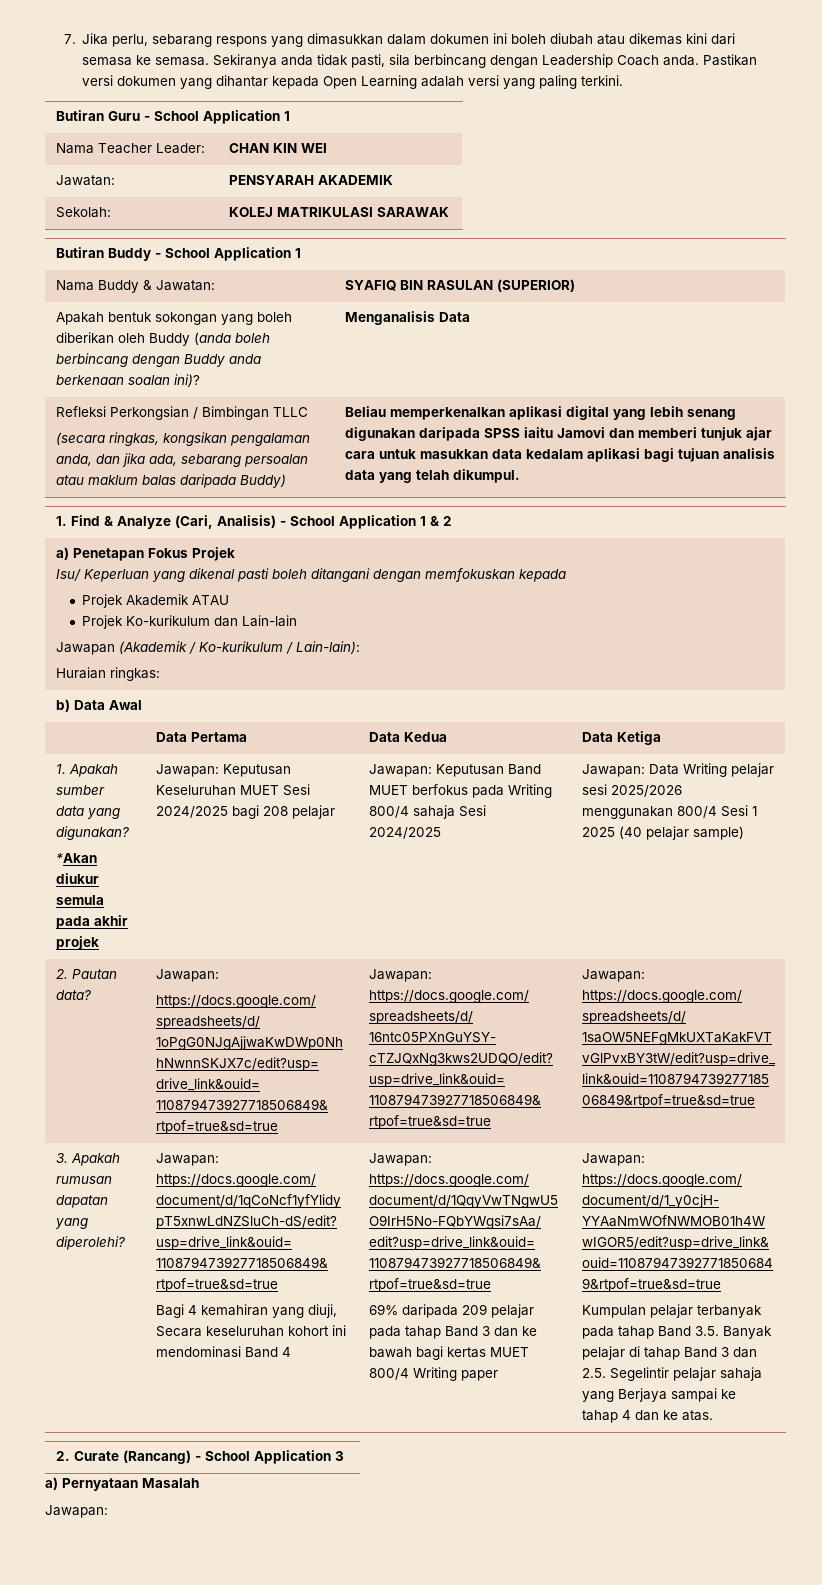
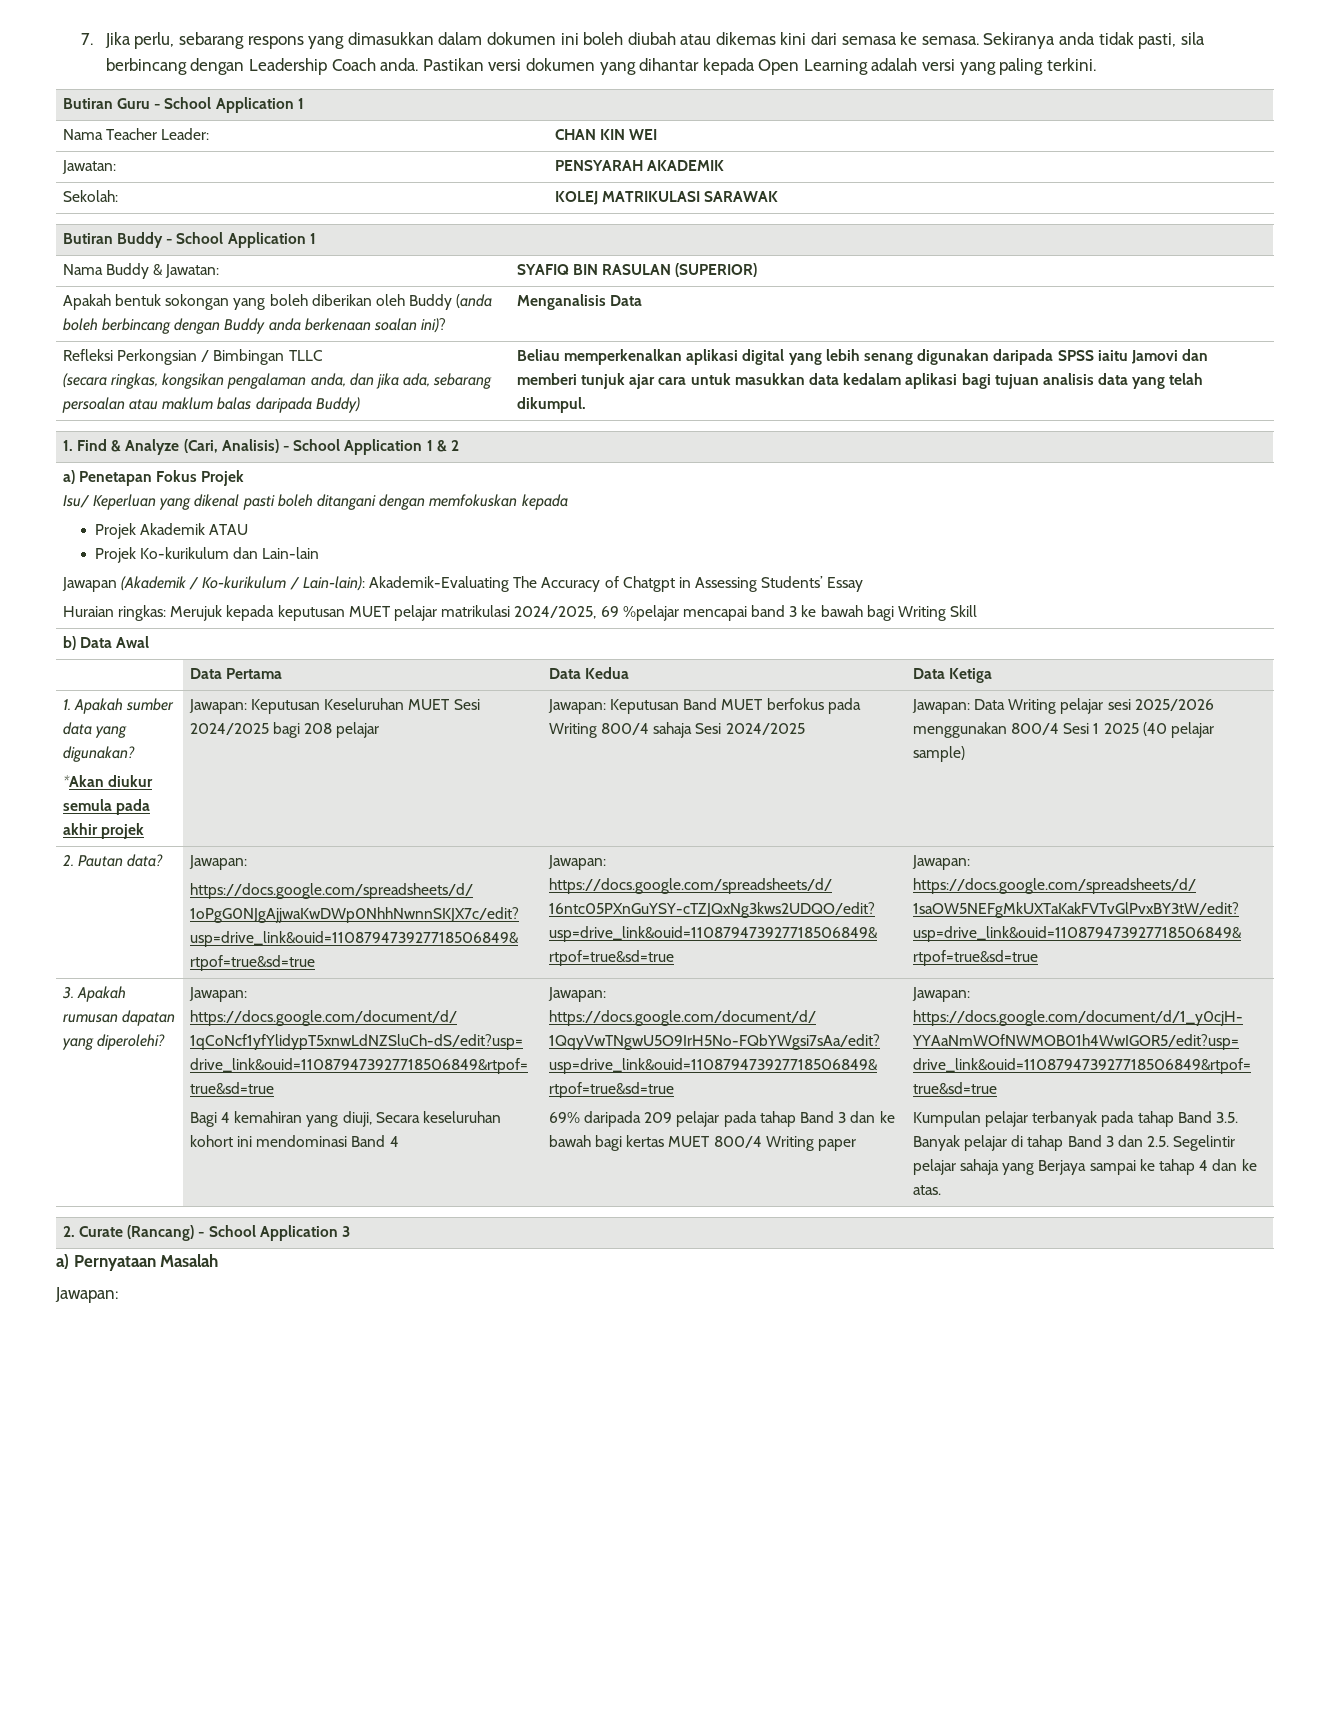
[55,667,160,681] // Huraian ringkas: -> [369,576,864,592] [62,605,978,621] Akademik-Evaluating The Accuracy of Chatgpt in Assessing Students’ Essay // Huraian ringkas: Merujuk kepada keputusan MUET pelajar matrikulasi 2024/2025, 69 %pelajar mencapai band 3 ke bawah bagi Writing Skill

